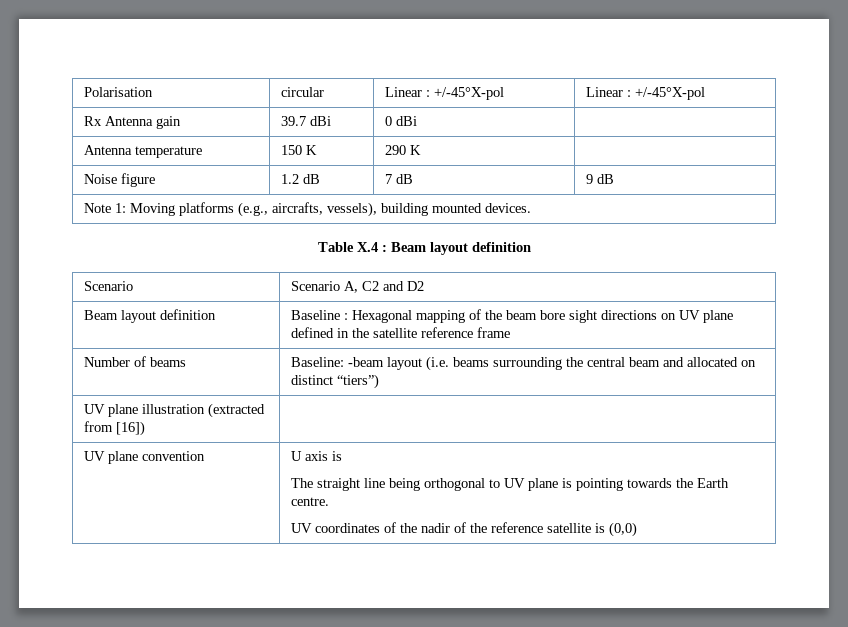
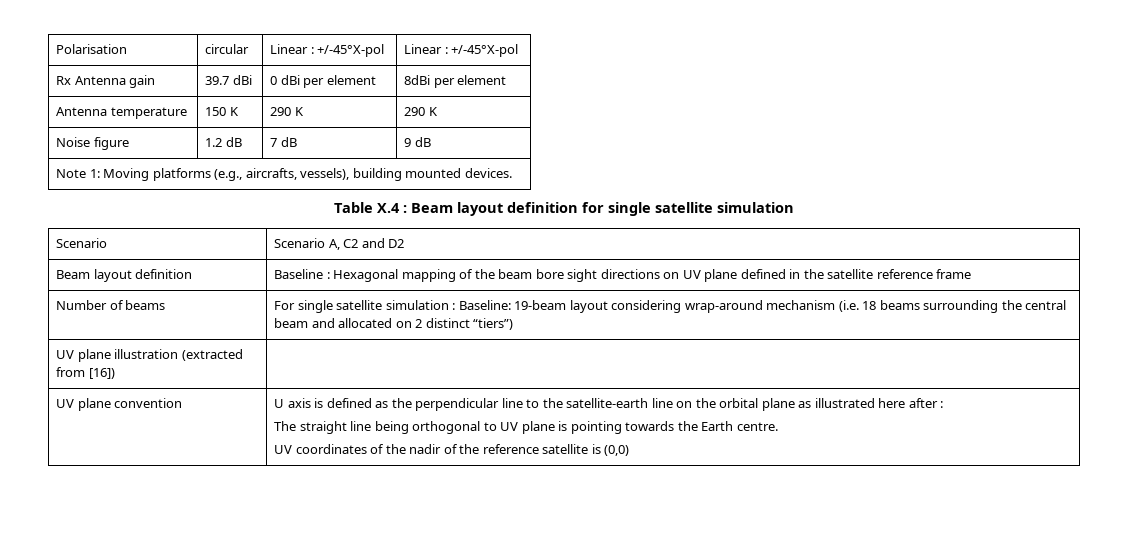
(417, 121) | -> [303,75,376,88] [404,75,507,88] per element | 8dBi per element
(421, 150) none -> [404,107,438,116] 290 K
(531, 247) none -> [582,202,794,216] for single satellite simulation
[290,356,449,371] Baseline: -beam layout (i.e. -> [274,300,877,313] For single satellite simulation : Baseline: 19-beam layout considering wrap-around mechanism (i.e. 18
(756, 363) none -> [415,319,423,328] 2
(342, 456) none -> [326,398,944,411] defined as the perpendicular line to the satellite-earth line on the orbital plane as illustrated here after :

